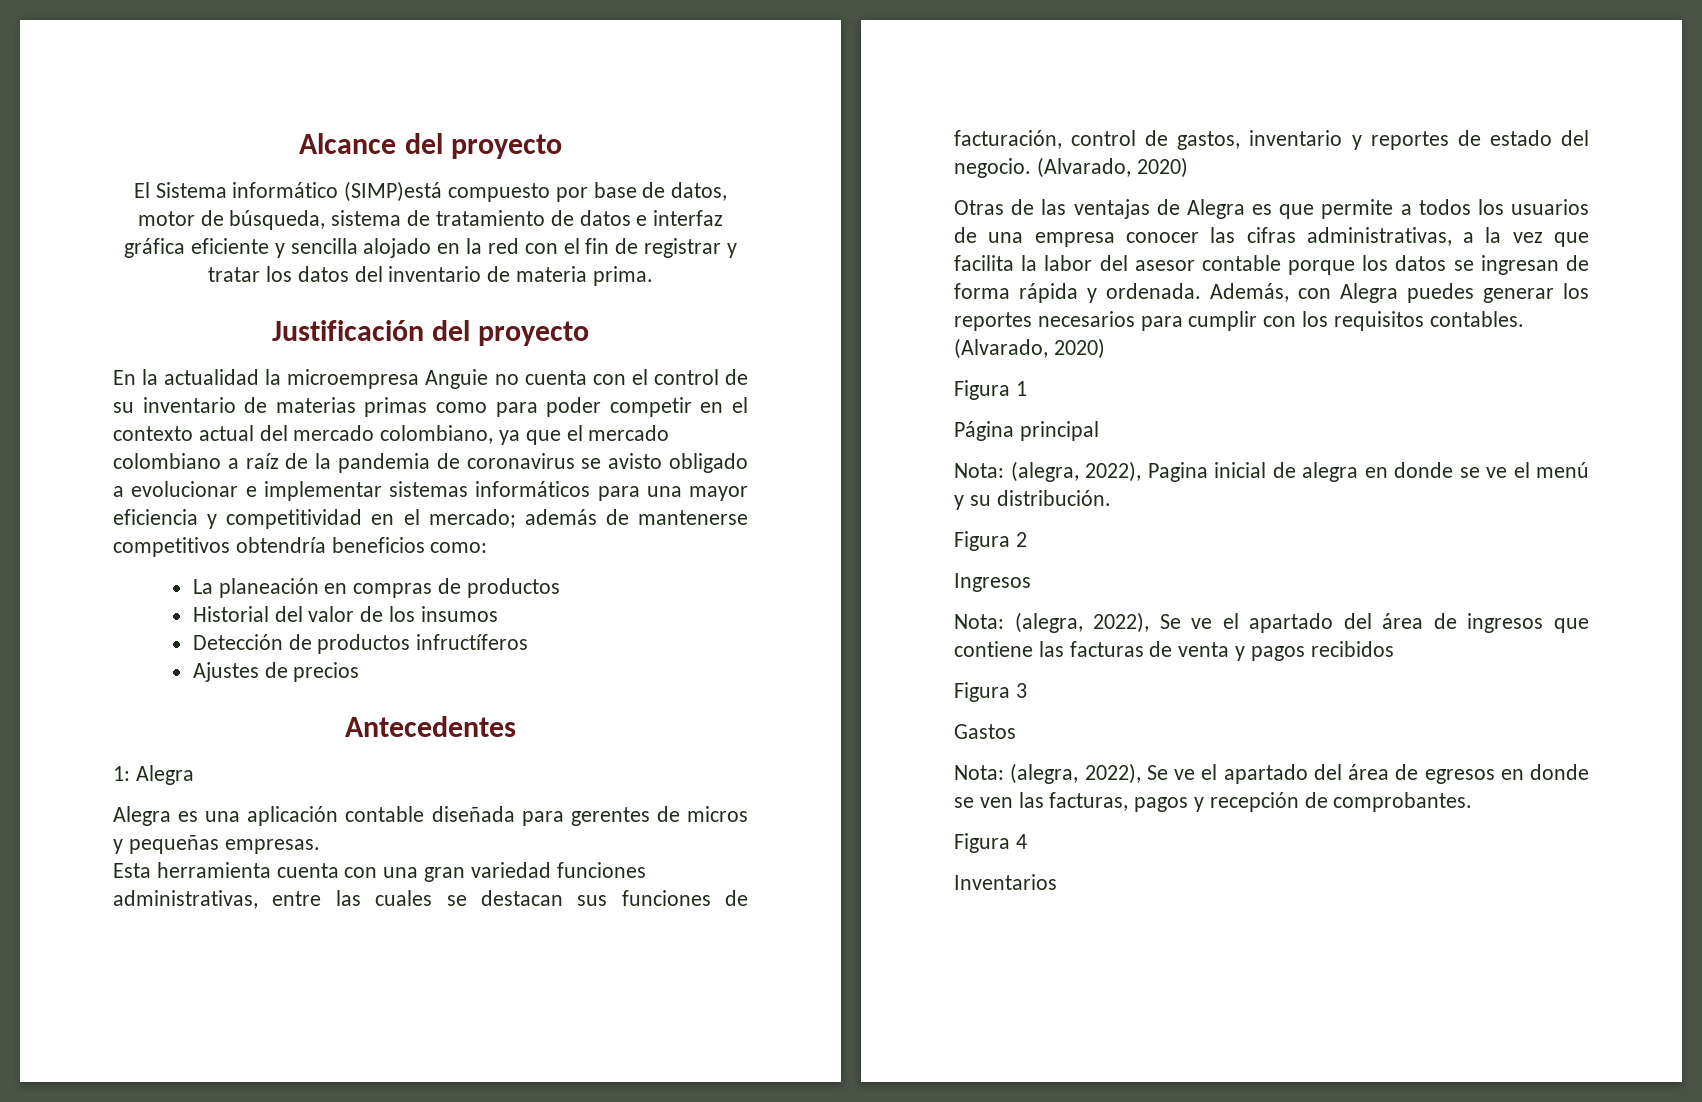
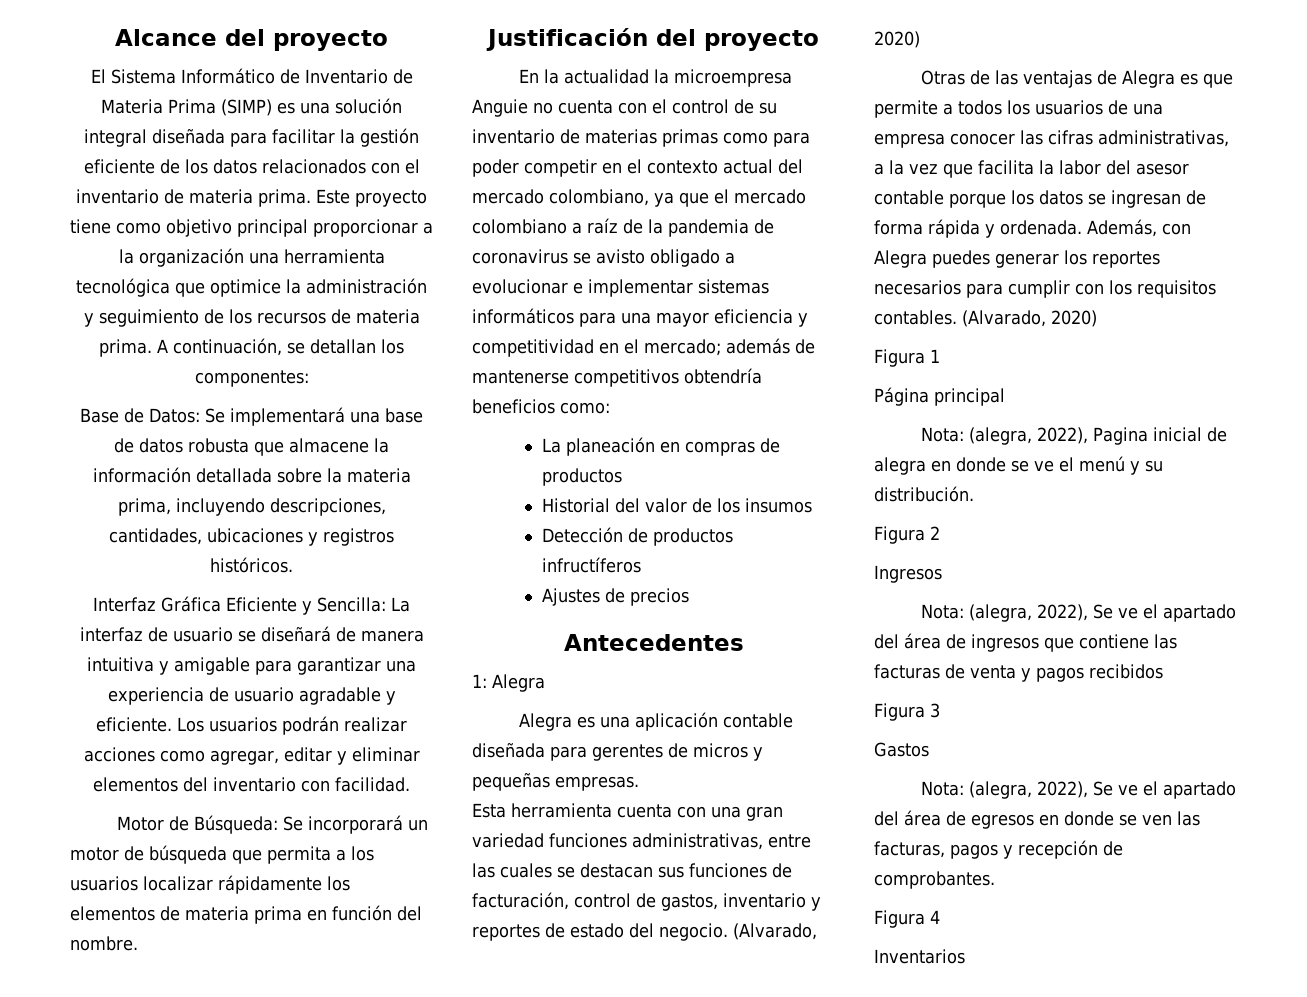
[232,181,728,202] [137,210,724,230] [124,238,737,258] [208,266,653,286] informático (SIMP)está compuesto por base de datos, motor de búsqueda, sistema de tratamiento de datos e interfaz gráfica eficiente y sencilla alojado en la red con el fin de registrar y tratar los datos del inventario de materia prima. -> [180,68,413,84] [101,98,402,116] [84,128,419,147] [83,159,420,174] [76,189,427,207] [70,219,433,237] [118,248,385,267] [76,278,427,297] [83,309,420,327] [99,338,404,357] [194,370,309,387] [80,407,423,426] [114,438,389,456] [92,467,411,483] [117,498,386,516] [109,528,394,546] [210,557,293,573] [93,596,410,615] [79,626,424,642] [87,657,416,675] [107,687,396,705] [96,716,407,735] [83,747,420,765] [93,777,410,792] [116,815,428,834] [70,845,374,864] [70,875,350,894] [70,905,422,924] [70,936,138,951] Informático de Inventario de Materia Prima (SIMP) es una solución integral diseñada para facilitar la gestión eficiente de los datos relacionados con el inventario de materia prima. Este proyecto tiene como objetivo principal proporcionar a la organización una herramienta tecnológica que optimice la administración y seguimiento de los recursos de materia prima. A continuación, se detallan los componentes: // Base de Datos: Se implementará una base de datos robusta que almacene la información detallada sobre la materia prima, incluyendo descripciones, cantidades, ubicaciones y registros históricos. // Interfaz Gráfica Eficiente y Sencilla: La interfaz de usuario se diseñará de manera intuitiva y amigable para garantizar una experiencia de usuario agradable y eficiente. Los usuarios podrán realizar acciones como agregar, editar y eliminar elementos del inventario con facilidad. // Motor de Búsqueda: Se incorporará un motor de búsqueda que permita a los usuarios localizar rápidamente los elementos de materia prima en función del nombre.

